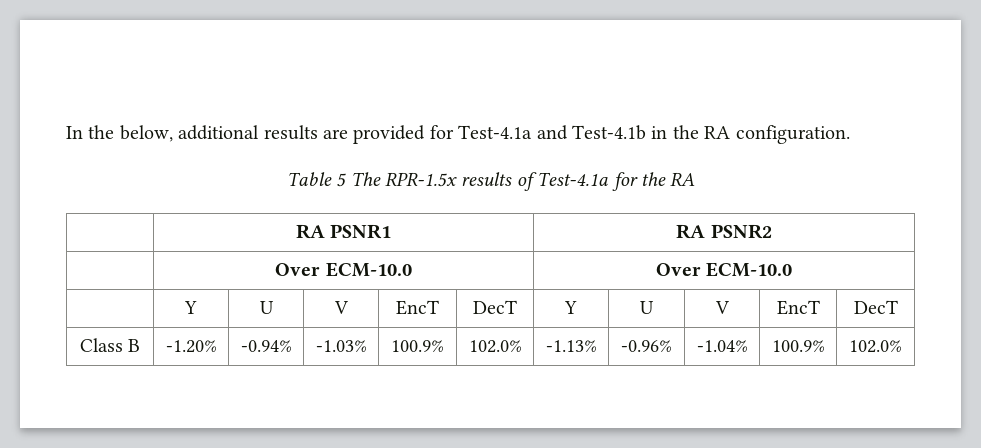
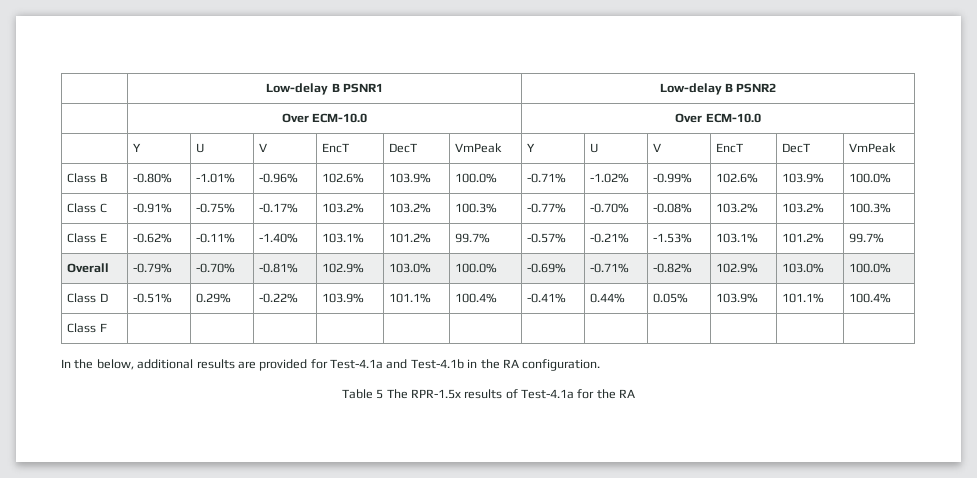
(66, 132) none -> [266,83,383,95] [659,83,777,95] [281,113,368,123] [675,113,761,123] [133,143,142,152] [196,143,205,153] [259,143,268,152] [322,143,350,153] [389,143,418,153] [455,143,503,153] [527,143,536,152] [590,143,599,153] [653,143,662,152] [716,143,744,153] [782,143,811,153] [849,143,897,153] [67,173,108,183] [133,173,173,183] [196,173,236,183] [259,173,299,183] [322,173,365,183] [389,173,432,183] [455,173,498,183] [527,173,567,183] [590,173,630,183] [653,173,693,183] [716,173,759,183] [782,173,825,183] [849,173,892,183] [67,203,107,213] [133,203,173,213] [196,203,236,213] [259,203,299,213] [322,203,365,213] [389,203,432,213] [455,203,498,213] [527,203,567,213] [590,203,630,213] [653,203,693,213] [716,203,759,213] [782,203,825,213] [849,203,892,213] [67,233,107,243] [133,233,173,243] [196,233,236,243] [259,233,299,243] [322,233,365,243] [389,233,432,243] [455,233,491,243] [527,233,567,243] [590,233,630,243] [653,233,693,243] [716,233,759,243] [782,233,825,243] [849,233,885,243] [67,263,110,273] [133,263,173,273] [196,263,236,273] [259,263,299,273] [322,263,365,273] [389,263,432,273] [455,263,498,273] [527,263,567,273] [590,263,630,273] [653,263,693,273] [716,263,759,273] [782,263,825,273] [849,263,892,273] [67,293,108,303] [133,293,173,303] [196,293,232,303] [259,293,299,303] [322,293,365,303] [389,293,432,303] [455,293,498,303] [527,293,567,303] [590,293,626,303] [653,293,689,303] [716,293,759,303] [782,293,825,303] [849,293,892,303] [67,323,107,333] | Low-delay B PSNR1 | Low-delay B PSNR2 // | Over ECM-10.0 | Over ECM-10.0 // | Y | U | V | EncT | DecT | VmPeak | Y | U | V | EncT | DecT | VmPeak // Class B | -0.80% | -1.01% | -0.96% | 102.6% | 103.9% | 100.0% | -0.71% | -1.02% | -0.99% | 102.6% | 103.9% | 100.0% // Class C | -0.91% | -0.75% | -0.17% | 103.2% | 103.2% | 100.3% | -0.77% | -0.70% | -0.08% | 103.2% | 103.2% | 100.3% // Class E | -0.62% | -0.11% | -1.40% | 103.1% | 101.2% | 99.7% | -0.57% | -0.21% | -1.53% | 103.1% | 101.2% | 99.7% // Overall | -0.79% | -0.70% | -0.81% | 102.9% | 103.0% | 100.0% | -0.69% | -0.71% | -0.82% | 102.9% | 103.0% | 100.0% // Class D | -0.51% | 0.29% | -0.22% | 103.9% | 101.1% | 100.4% | -0.41% | 0.44% | 0.05% | 103.9% | 101.1% | 100.4% // Class F | | | | | | | | | | | | //
[295,224,392,239] [676,224,772,239] [275,262,412,277] [655,262,793,277] [184,301,197,314] [259,301,274,314] [333,301,349,314] [396,300,439,315] [473,300,517,314] [564,301,577,314] [640,301,654,314] [714,301,730,314] [776,300,820,315] [853,300,898,314] [79,338,141,352] [165,340,217,353] [240,340,292,352] [315,340,367,352] [391,340,444,352] [468,340,522,353] [545,340,597,352] [621,340,672,352] [696,340,748,352] [771,340,825,352] [849,340,902,353] // | RA PSNR1 | RA PSNR2 // | Over ECM-10.0 | Over ECM-10.0 // | Y | U | V | EncT | DecT | Y | U | V | EncT | DecT // Class B | -1.20% | -0.94% | -1.03% | 100.9% | 102.0% | -1.13% | -0.96% | -1.04% | 100.9% | 102.0% -> (636, 393) none

